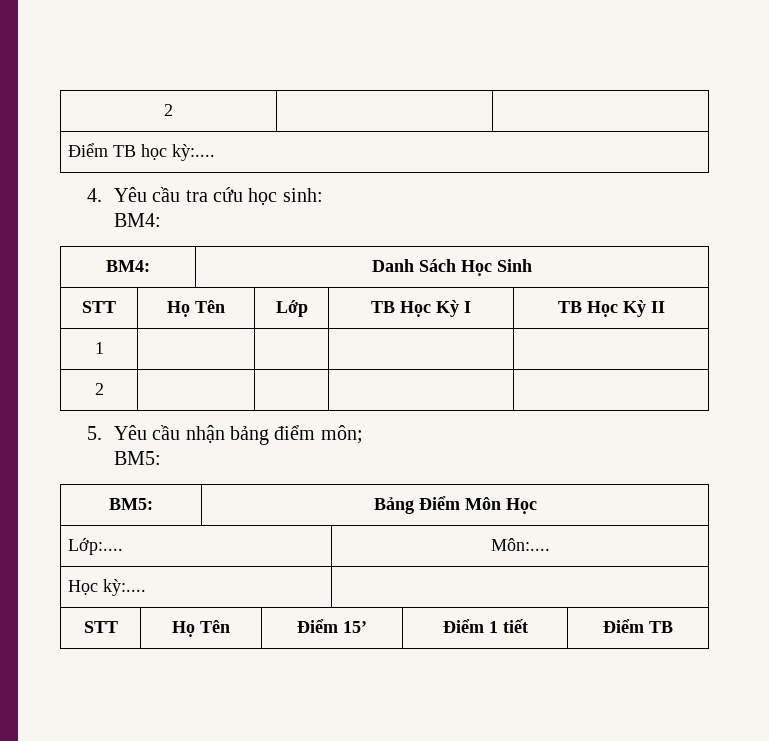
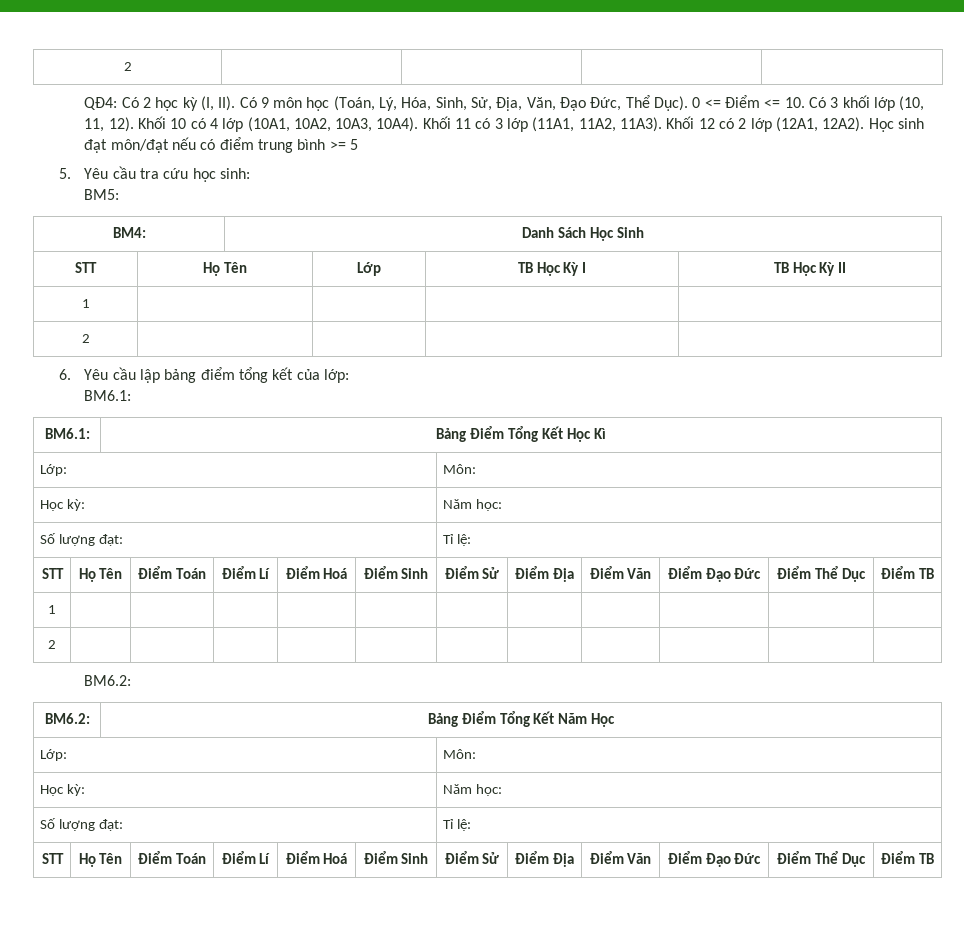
[164,104,173,116] [68,143,216,161] [86,188,102,202] 2 | | // Điểm TB học kỳ:.... // 4. -> [123,62,132,71] [84,95,925,111] [84,116,924,132] [84,137,358,153] [58,168,71,179] 2 | | | | // QĐ4: Có 2 học kỳ (I, II). Có 9 môn học (Toán, Lý, Hóa, Sinh, Sử, Địa, Văn, Đạo Đức, Thể Dục). 0 <= Điểm <= 10. Có 3 khối lớp (10, 11, 12). Khối 10 có 4 lớp (10A1, 10A2, 10A3, 10A4). Khối 11 có 3 lớp (11A1, 11A2, 11A3). Khối 12 có 2 lớp (12A1, 12A2). Học sinh đạt môn/đạt nếu có điểm trung bình >= 5 // 5.
[113,213,161,227] BM4: -> [84,189,120,200] BM5:
[86,425,225,443] 5. Yêu cầu nhận -> [58,367,160,383] 6. Yêu cầu lập
[320,425,363,444] [113,451,161,465] [109,498,153,510] [373,496,537,514] [68,538,124,555] [490,538,550,551] [68,579,147,596] [83,621,118,633] [172,620,230,637] [297,619,367,633] [442,619,528,633] môn; // BM5: // BM5: | Bảng Điểm Môn Học // Lớp:.... | Môn:.... // Học kỳ:.... | // STT | Họ Tên | Điểm 15’ | Điểm 1 tiết -> [238,367,349,383] [84,390,132,401] [44,428,90,439] [436,426,606,442] [40,464,68,476] [443,464,477,474] [40,499,86,511] [443,499,503,511] [40,533,124,546] [443,534,472,546] [41,568,64,579] [78,568,123,582] [138,566,206,579] [221,566,271,579] [285,566,348,579] [363,566,429,579] [444,566,500,579] [515,566,574,582] [589,566,652,579] [667,566,762,582] [777,566,866,582] [881,566,934,579] [48,605,56,614] [48,640,56,649] [84,675,132,686] [44,713,90,724] [427,711,616,727] [40,749,68,761] [443,749,477,759] [40,784,86,796] [443,784,503,796] [40,818,124,831] [443,819,472,831] [41,853,64,864] [78,853,123,867] [138,851,206,864] [221,851,271,864] [285,851,348,864] [363,851,429,864] [444,851,500,864] [515,851,574,867] [589,851,652,864] [667,851,762,867] [777,851,866,867] tổng kết của lớp: // BM6.1: // BM6.1: | Bảng Điểm Tổng Kết Học Kì // Lớp: | Môn: // Học kỳ: | Năm học: // Số lượng đạt: | Tỉ lệ: // STT | Họ Tên | Điểm Toán | Điểm Lí | Điểm Hoá | Điểm Sinh | Điểm Sử | Điểm Địa | Điểm Văn | Điểm Đạo Đức | Điểm Thể Dục | Điểm TB // 1 | | | | | | | | | | | // 2 | | | | | | | | | | | // BM6.2: // BM6.2: | Bảng Điểm Tổng Kết Năm Học // Lớp: | Môn: // Học kỳ: | Năm học: // Số lượng đạt: | Tỉ lệ: // STT | Họ Tên | Điểm Toán | Điểm Lí | Điểm Hoá | Điểm Sinh | Điểm Sử | Điểm Địa | Điểm Văn | Điểm Đạo Đức | Điểm Thể Dục

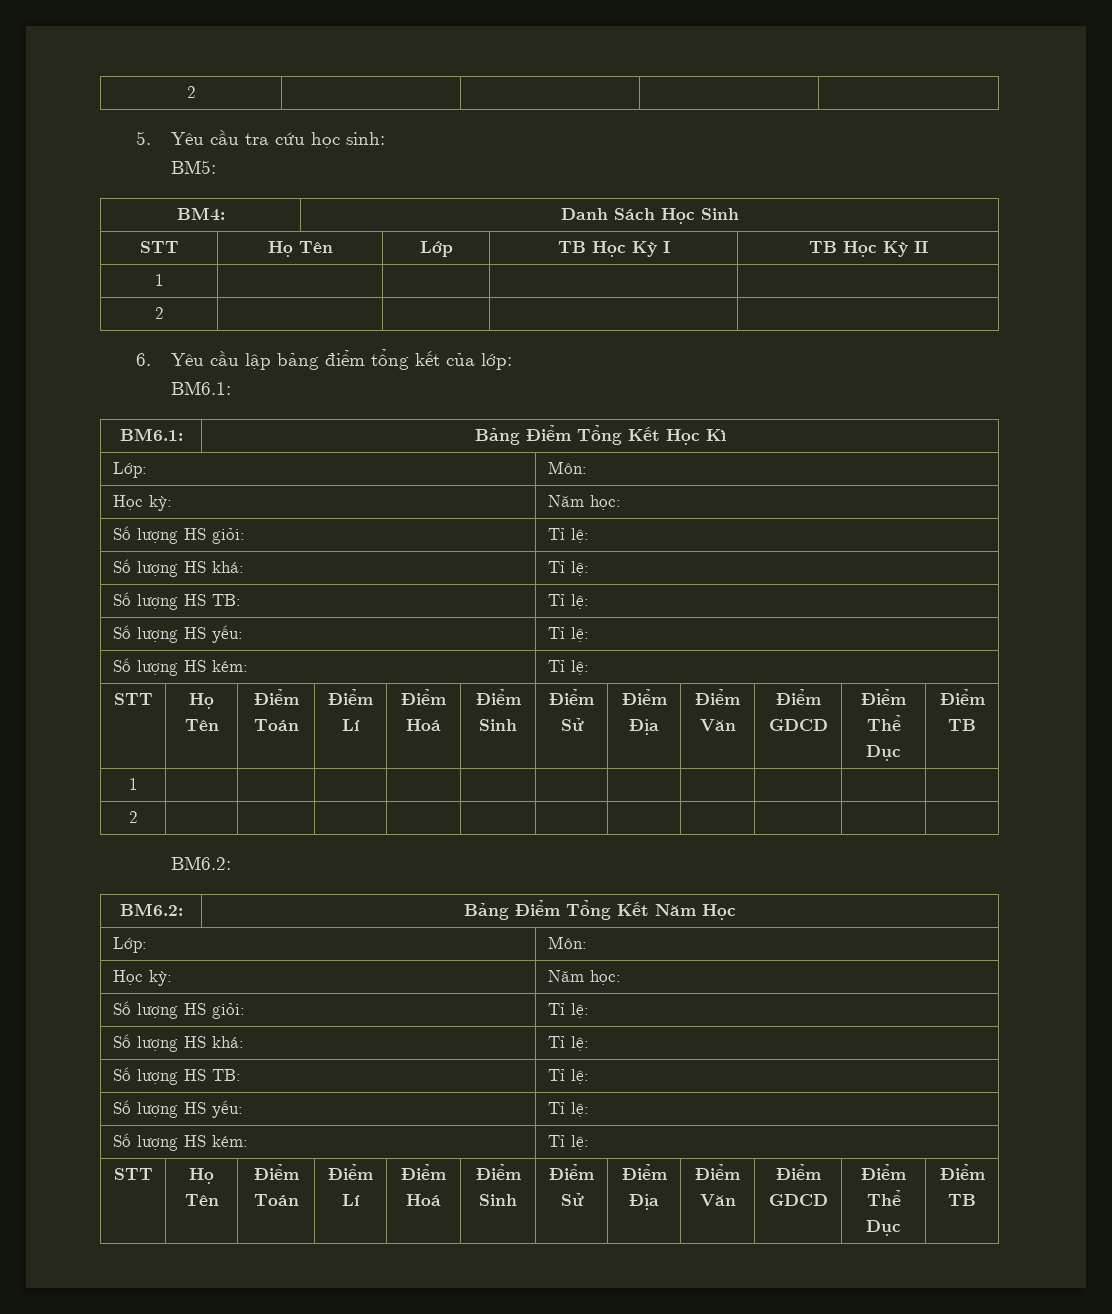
[123,62,132,71] [84,95,925,111] [84,116,924,132] [84,137,358,153] 2 | | | | // QĐ4: Có 2 học kỳ (I, II). Có 9 môn học (Toán, Lý, Hóa, Sinh, Sử, Địa, Văn, Đạo Đức, Thể Dục). 0 <= Điểm <= 10. Có 3 khối lớp (10, 11, 12). Khối 10 có 4 lớp (10A1, 10A2, 10A3, 10A4). Khối 11 có 3 lớp (11A1, 11A2, 11A3). Khối 12 có 2 lớp (12A1, 12A2). Học sinh đạt môn/đạt nếu có điểm trung bình >= 5 -> [186,86,196,98] 2 | | | |
[99,534,124,546] đạt: -> [183,528,245,544] [547,528,589,543] [112,559,244,577] [547,561,589,576] [112,592,241,610] [547,594,589,609] [112,625,243,643] [547,627,589,642] [112,658,248,676] HS giỏi: | Tỉ lệ: // Số lượng HS khá: | Tỉ lệ: // Số lượng HS TB: | Tỉ lệ: // Số lượng HS yếu: | Tỉ lệ: // Số lượng HS kém:
[705,568,762,582] Đạo Đức -> [768,719,828,731] GDCD
[99,819,124,831] đạt: -> [183,1003,245,1019] [547,1003,589,1018] [112,1034,244,1052] [547,1036,589,1051] [112,1067,241,1085] [547,1069,589,1084] [112,1100,243,1118] [547,1102,589,1117] [112,1133,248,1151] HS giỏi: | Tỉ lệ: // Số lượng HS khá: | Tỉ lệ: // Số lượng HS TB: | Tỉ lệ: // Số lượng HS yếu: | Tỉ lệ: // Số lượng HS kém:
[705,853,762,867] Đạo Đức -> [768,1194,828,1206] GDCD

